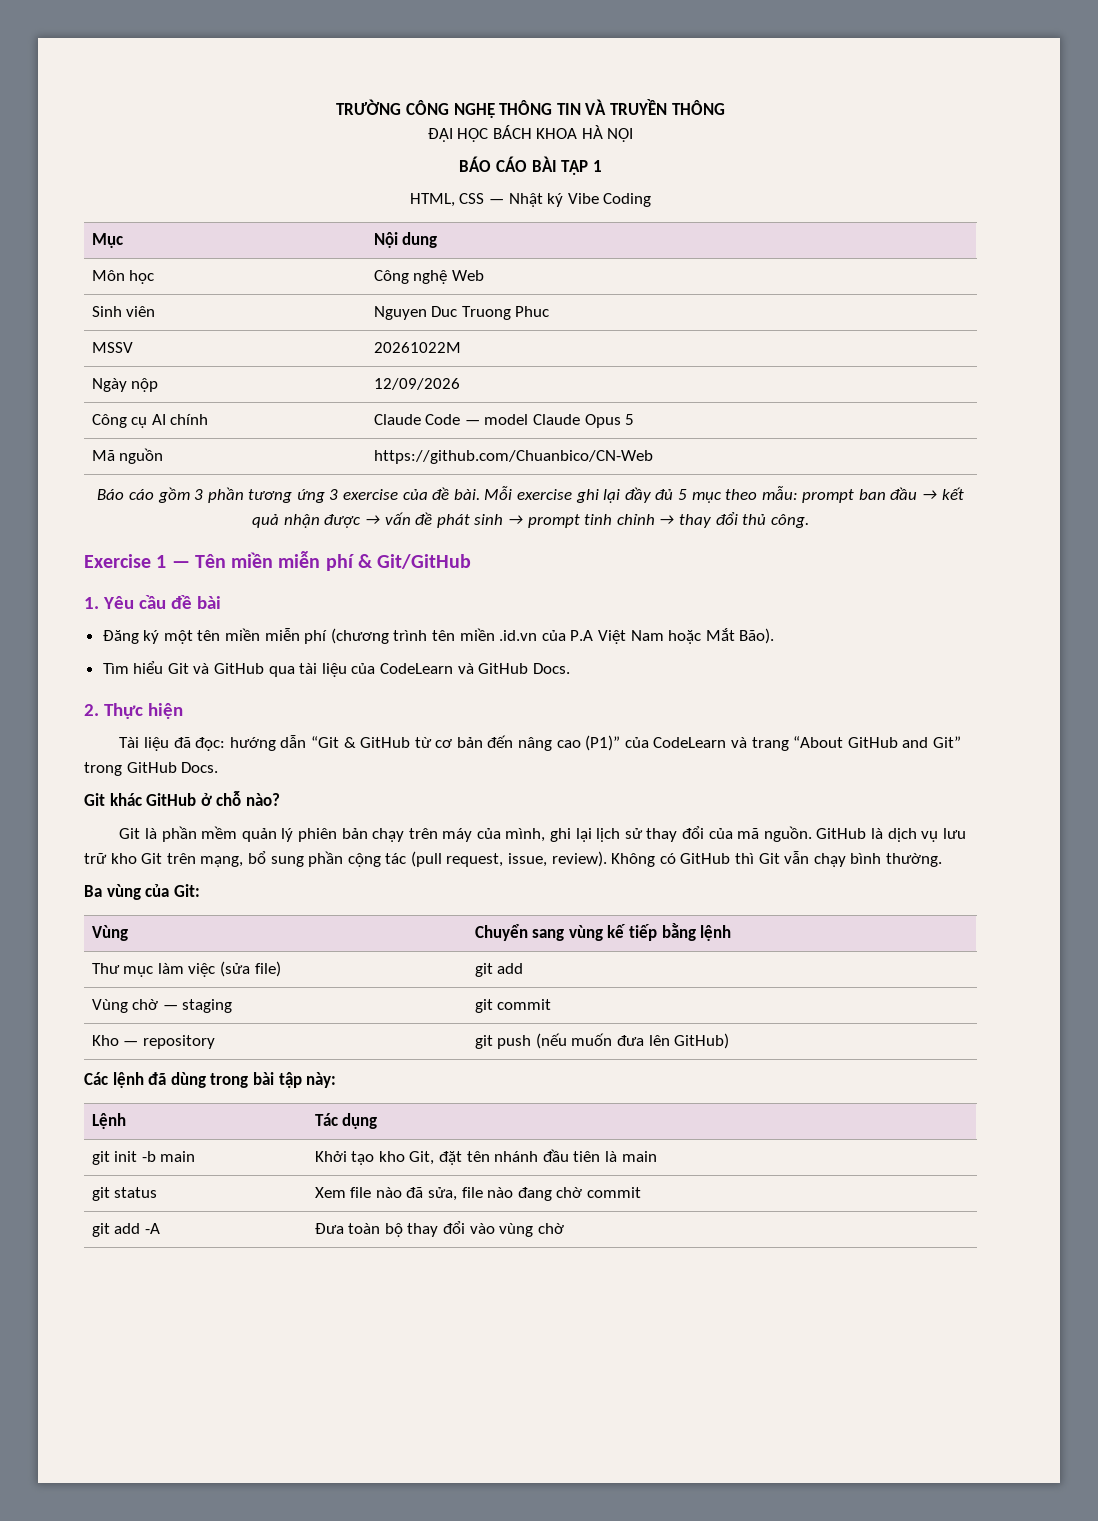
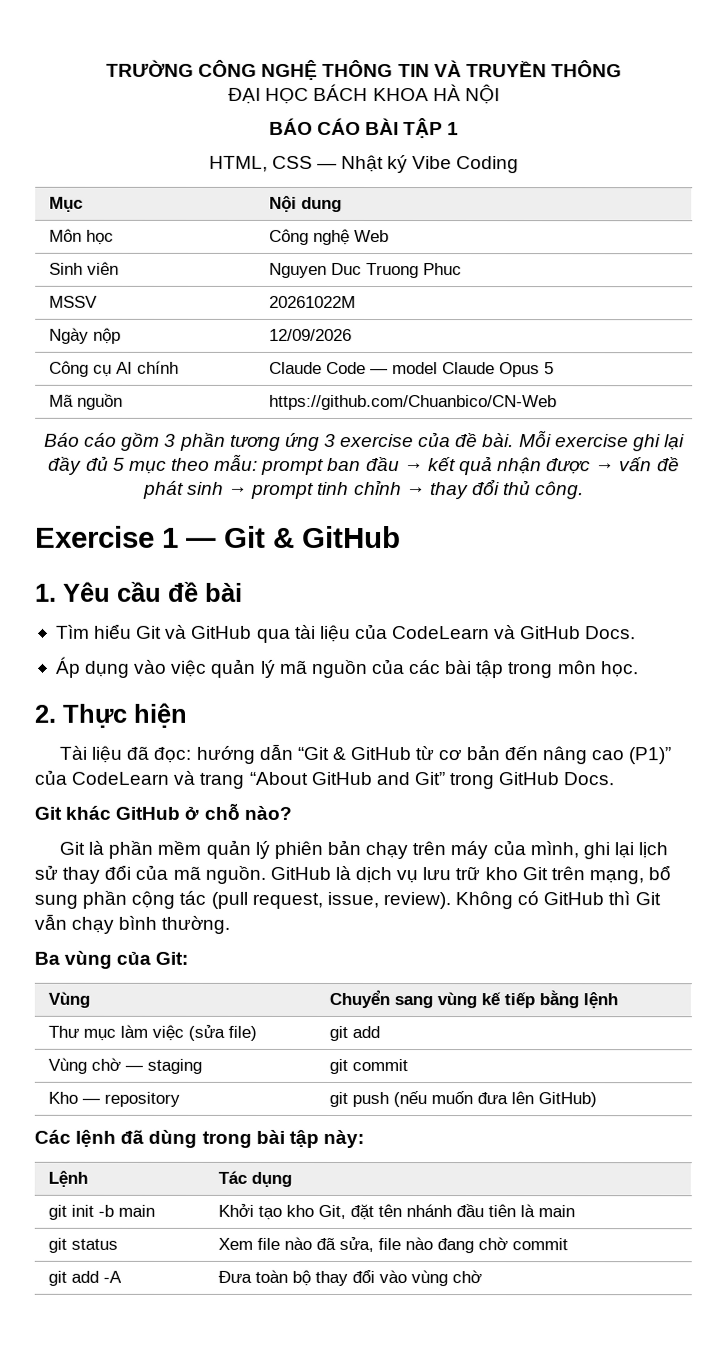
[194,551,472,571] Tên miền miễn phí & Git/GitHub -> [224,525,401,549] Git & GitHub
[102,628,775,644] // Đăng ký một tên miền miễn phí (chương trình tên miền .id.vn của P.A Việt Nam hoặc Mắt Bão). -> (243, 592) none
(570, 668) none -> [55,656,639,679] // Áp dụng vào việc quản lý mã nguồn của các bài tập trong môn học.

